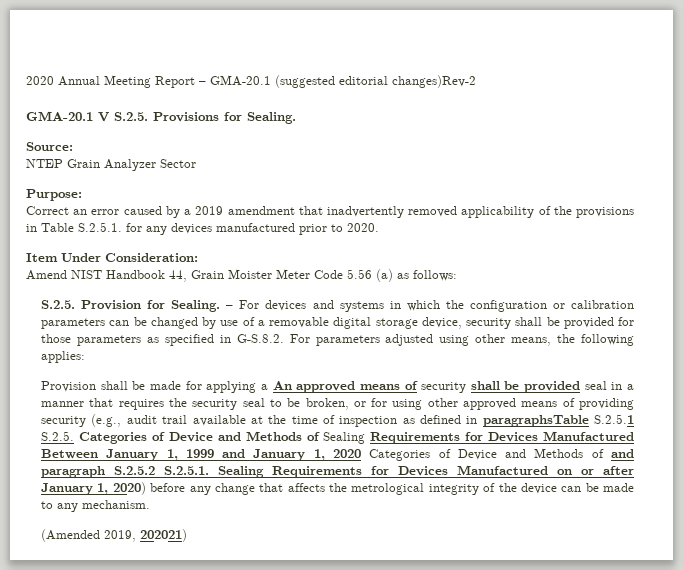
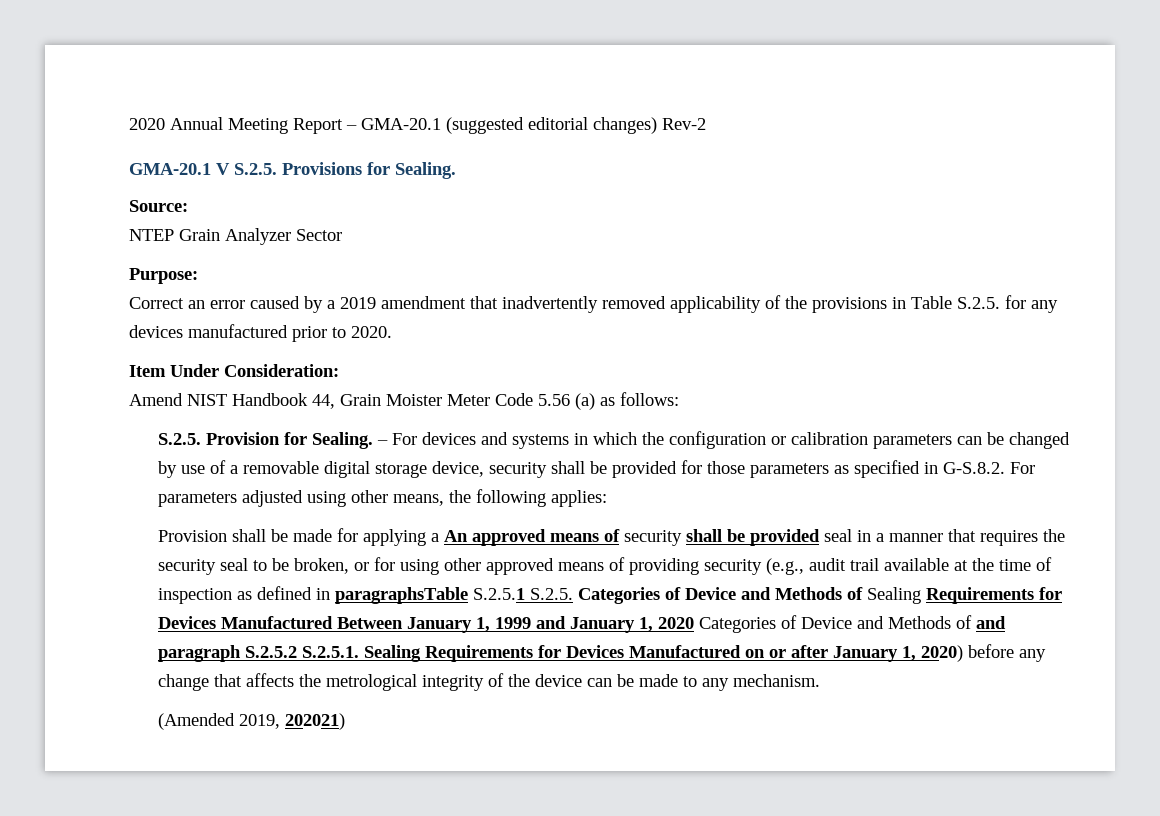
[392,75,476,88] changes)Rev-2 -> [593,117,706,134] changes) Rev-2
[78,222,122,232] S.2.5.1. -> [957,297,1000,309] S.2.5.

